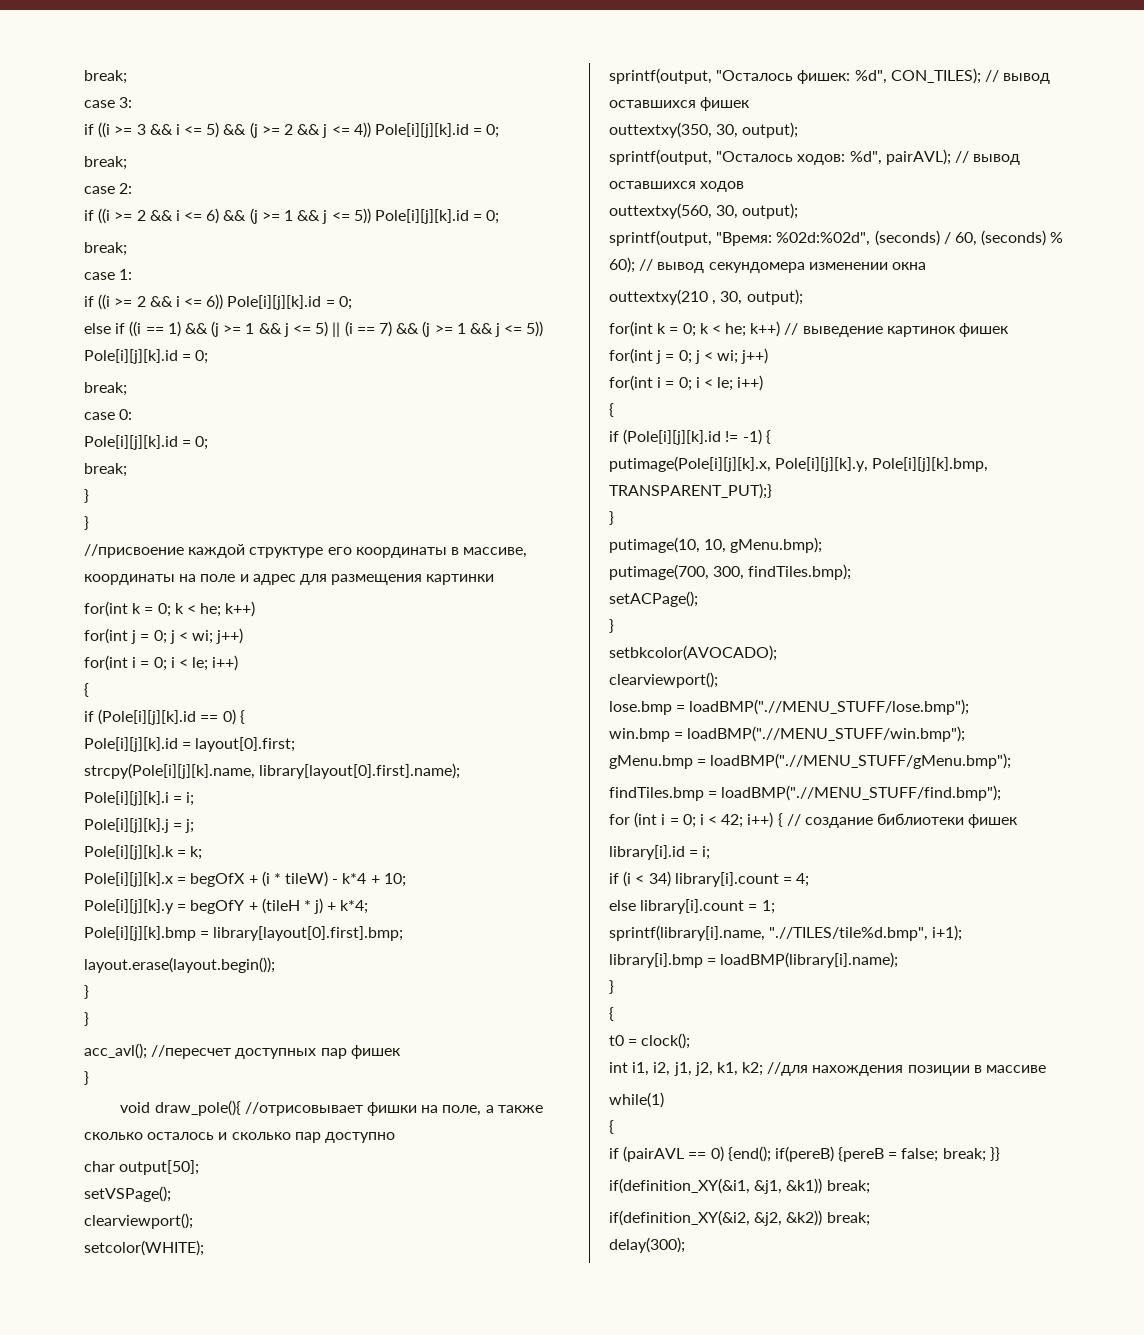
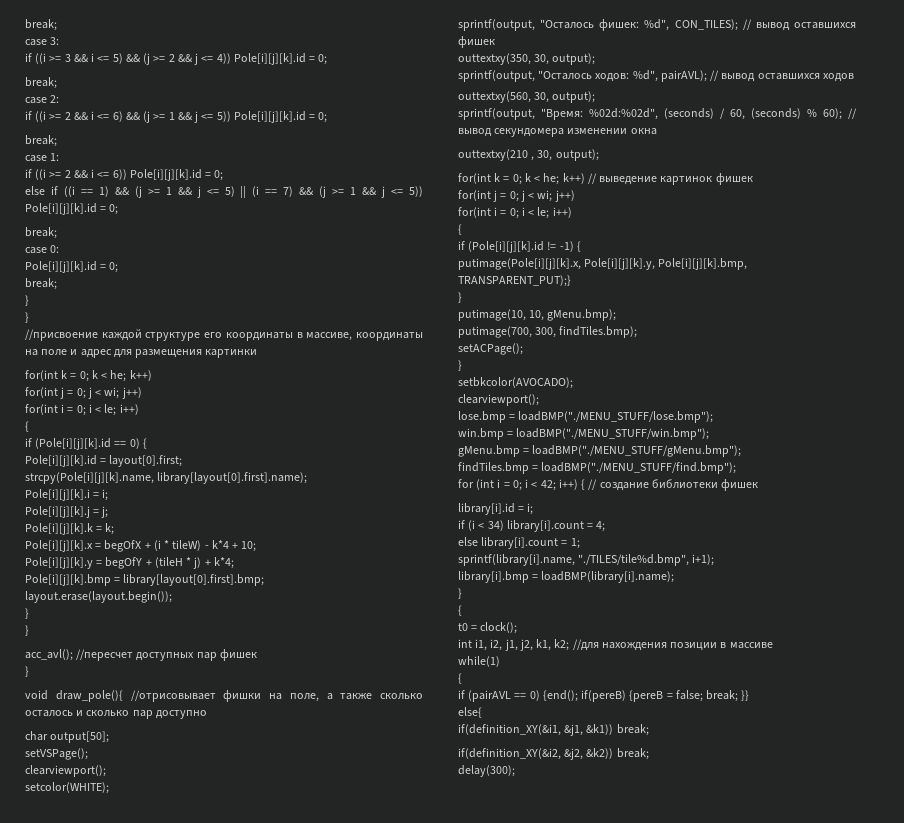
[689,699,970,715] loadBMP(".//MENU_STUFF/lose.bmp"); -> [518,411,714,423] loadBMP("./MENU_STUFF/lose.bmp");
[687,726,966,742] loadBMP(".//MENU_STUFF/win.bmp"); -> [516,428,710,440] loadBMP("./MENU_STUFF/win.bmp");
[710,753,1012,769] loadBMP(".//MENU_STUFF/gMenu.bmp"); -> [532,445,742,457] loadBMP("./MENU_STUFF/gMenu.bmp");
[721,785,1002,801] loadBMP(".//MENU_STUFF/find.bmp"); -> [541,462,737,474] loadBMP("./MENU_STUFF/find.bmp");
[769,927,929,941] ".//TILES/tile%d.bmp", -> [578,554,690,566] "./TILES/tile%d.bmp",
(1000, 1154) none -> [458,707,482,718] // else{

